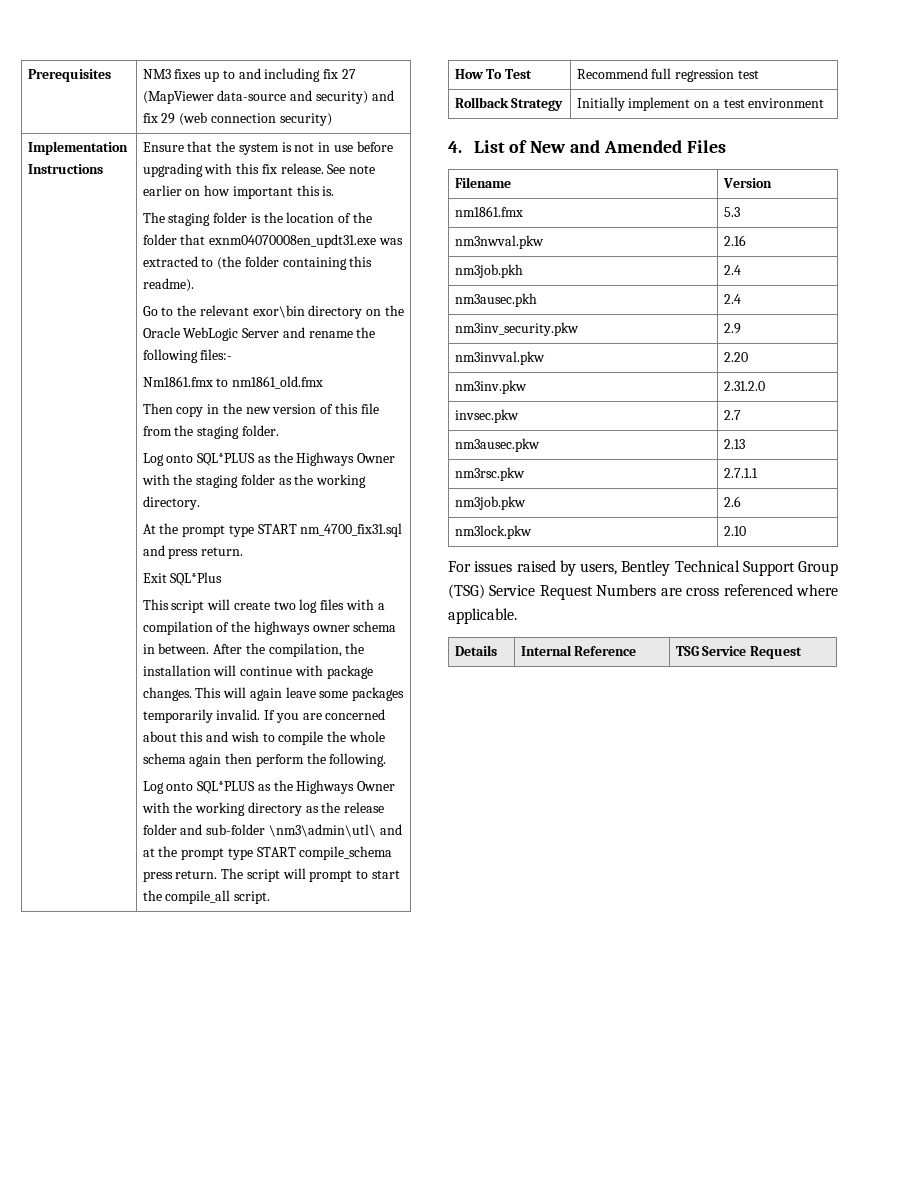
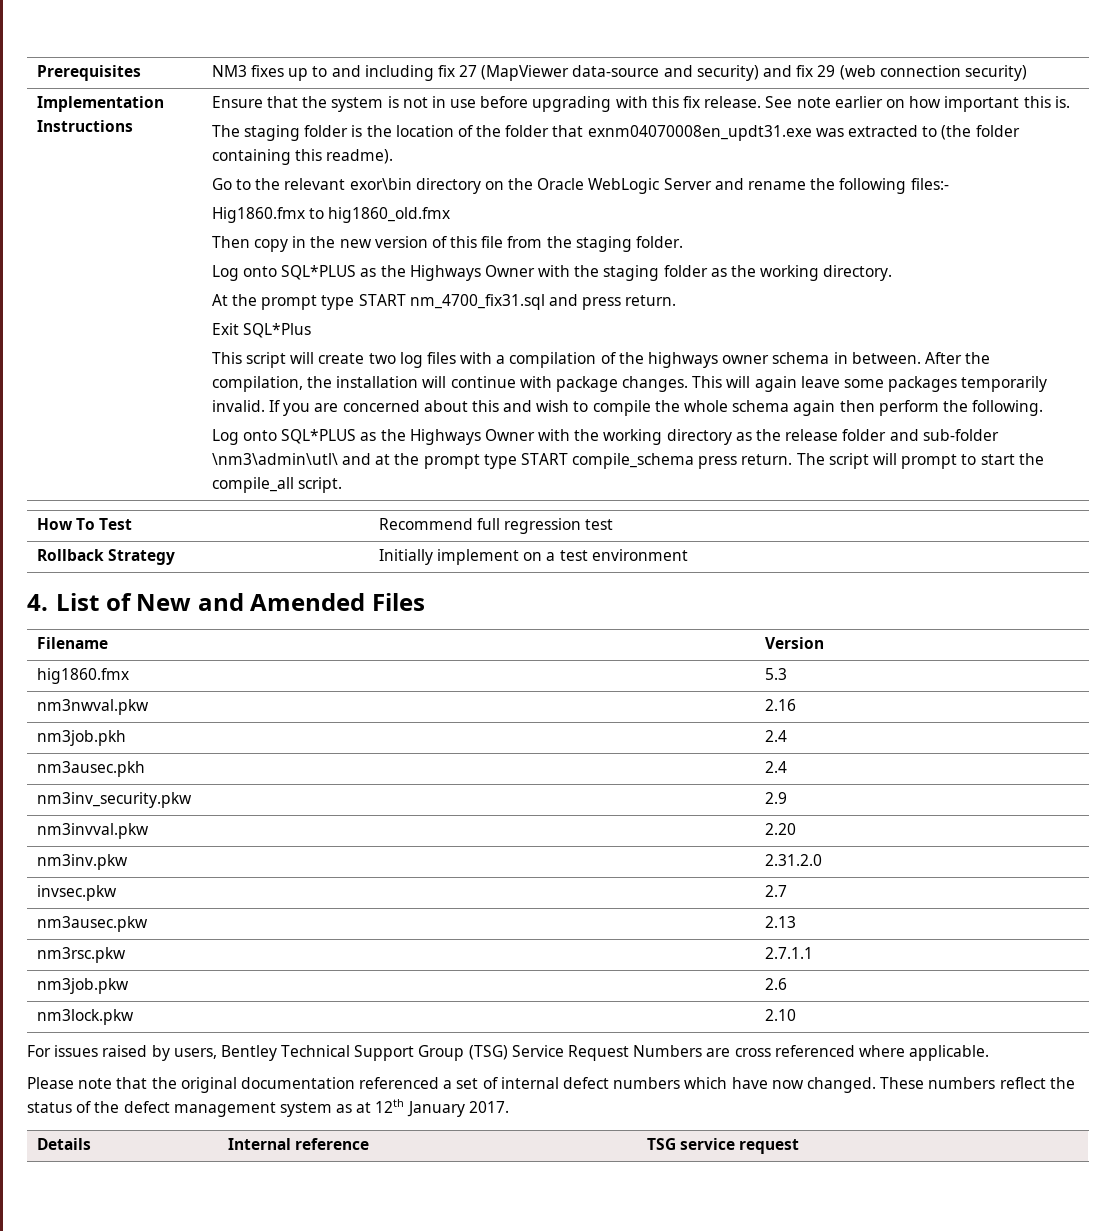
[142,376,324,389] Nm1861.fmx to nm1861_old.fmx -> [211,207,451,223] Hig1860.fmx to hig1860_old.fmx
[454,206,523,217] nm1861.fmx -> [36,668,129,684] hig1860.fmx
(517, 616) none -> [27,1077,1075,1093] [27,1099,509,1117] // Please note that the original documentation referenced a set of internal defect numbers which have now changed. These numbers reflect the status of the defect management system as at 12th January 2017.
[574,646,637,656] Reference -> [294,1138,369,1150] reference
[702,646,803,659] Service Request -> [679,1138,800,1154] service request

